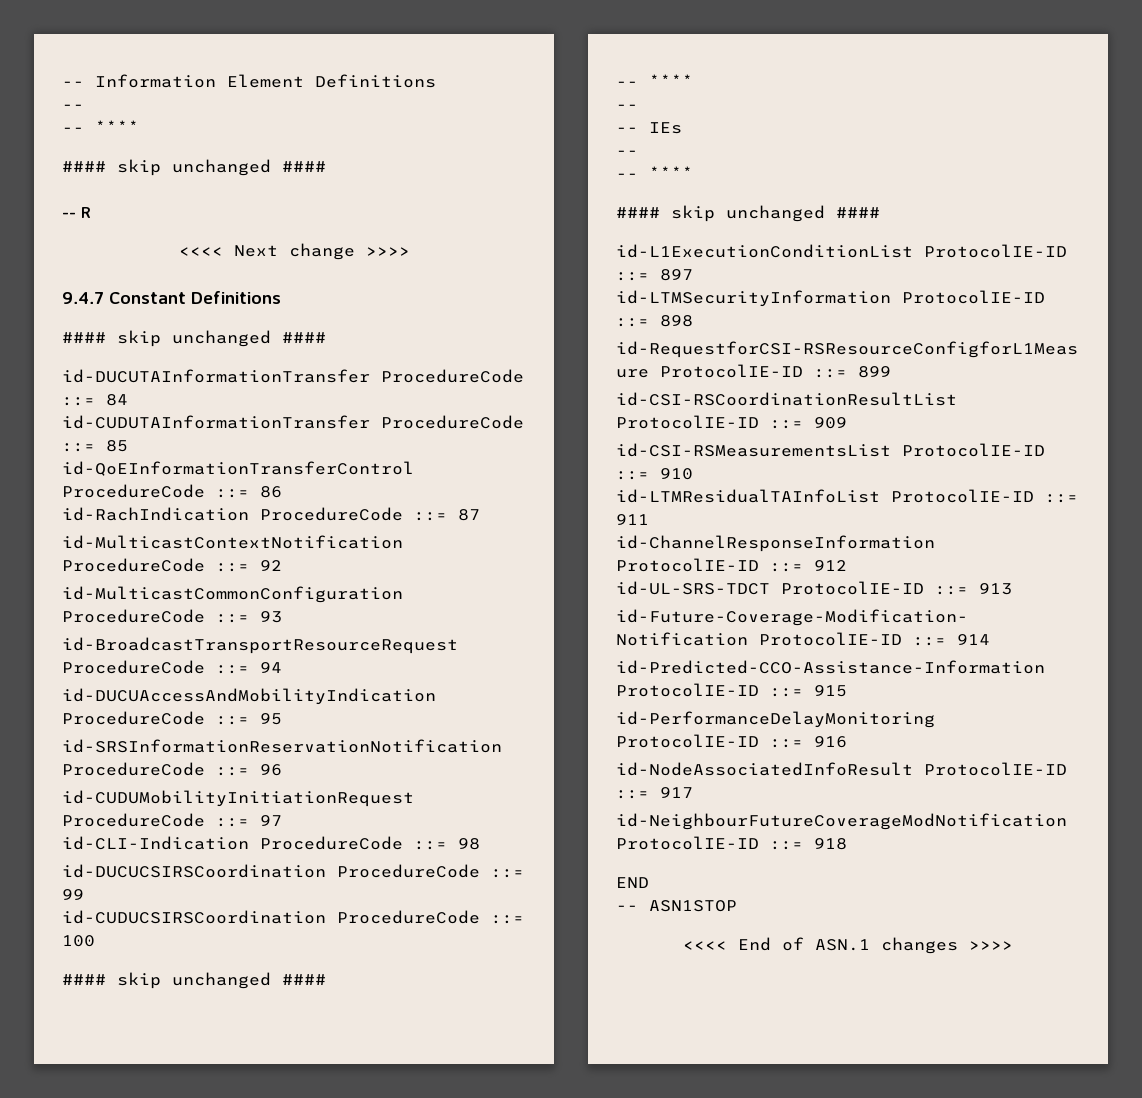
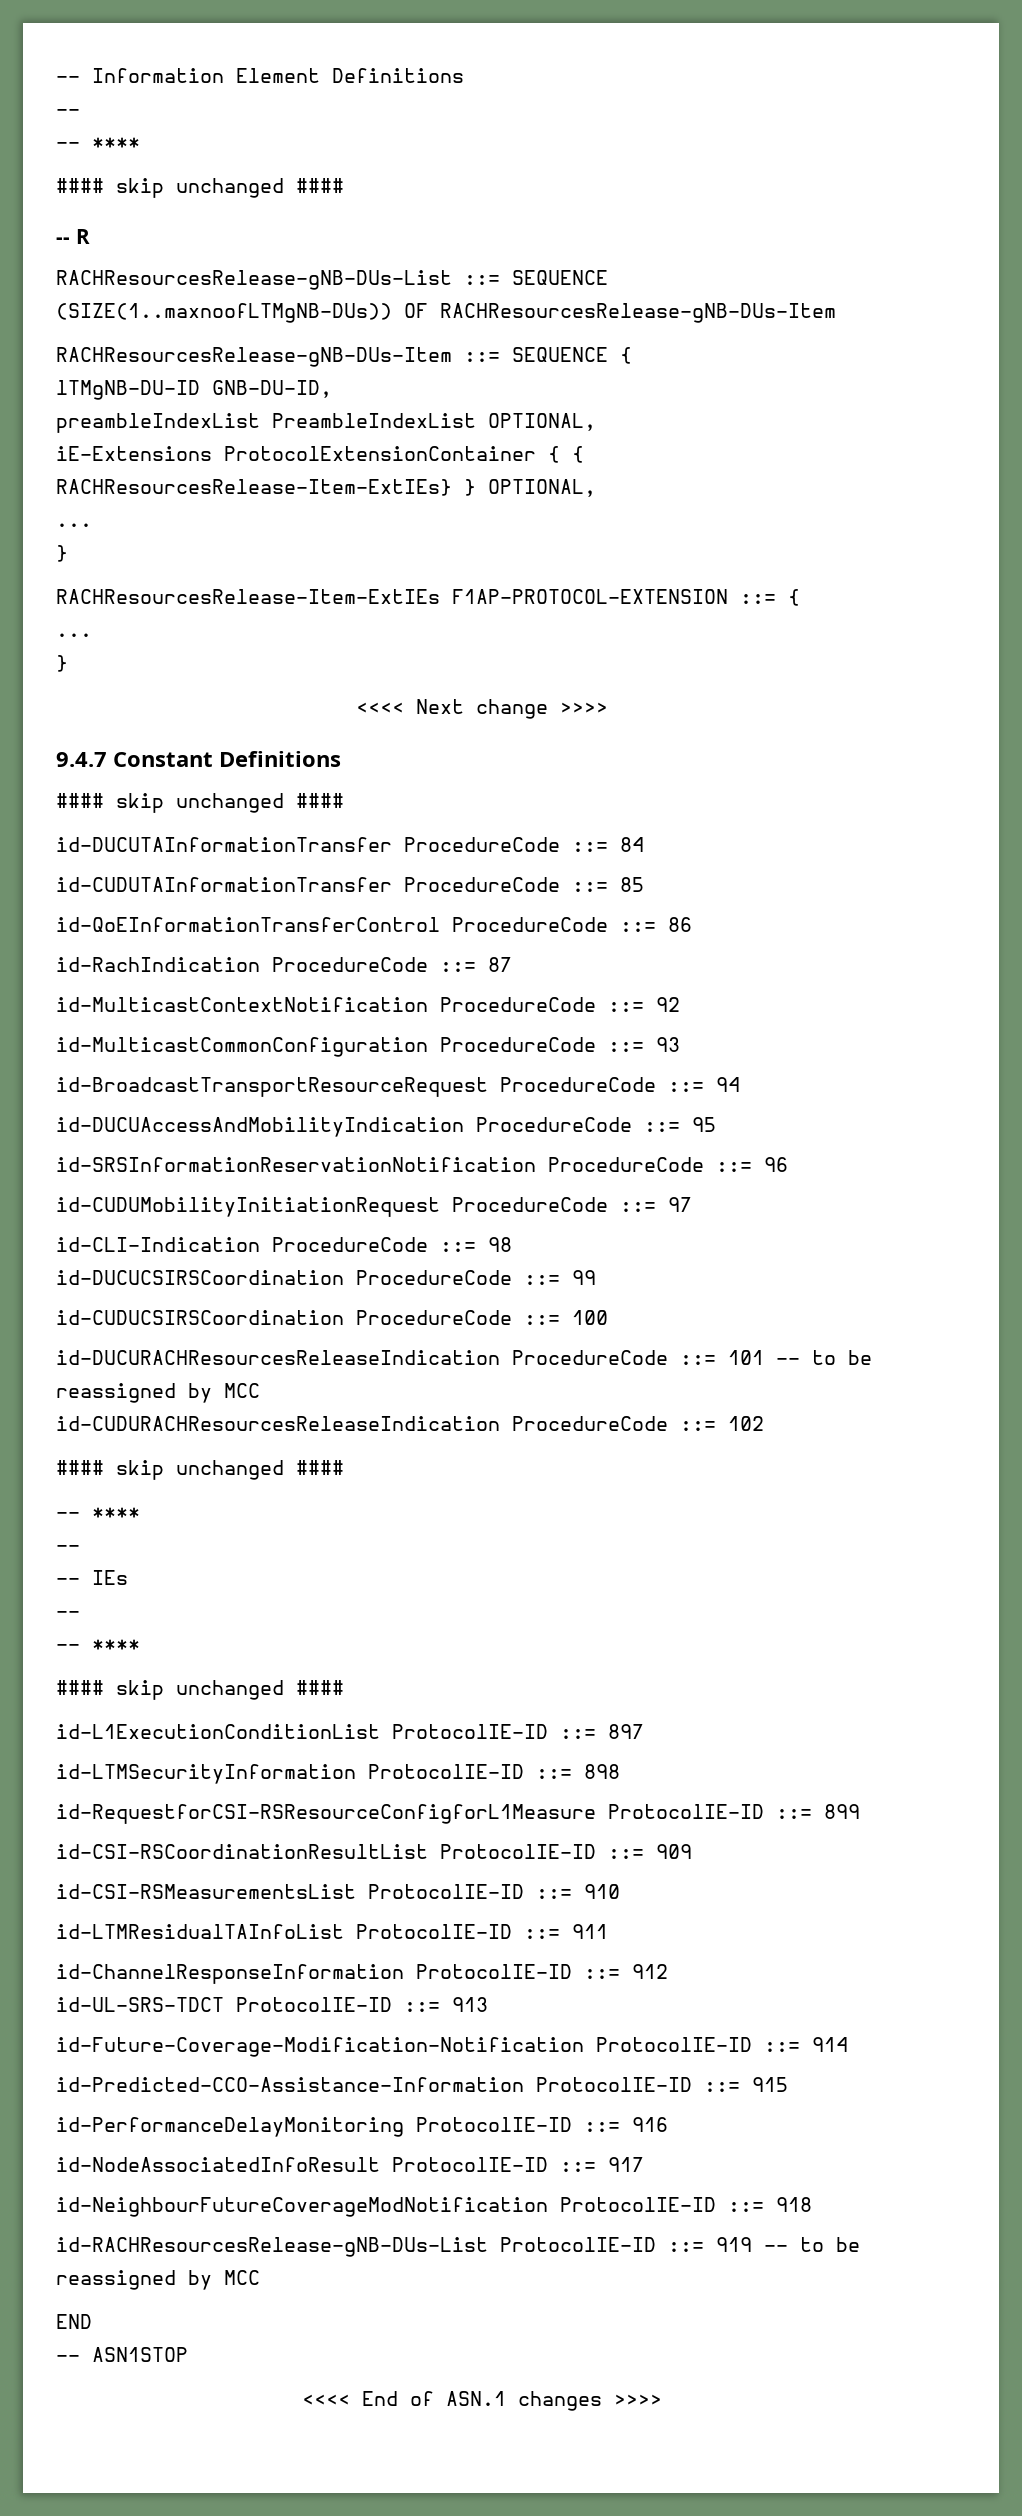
(91, 212) none -> [56,270,608,290] [56,303,836,323] [56,347,632,367] [56,380,332,400] [56,413,596,433] [56,446,584,463] [56,479,596,497] [56,523,92,527] [56,545,68,562] [56,589,800,606] [56,633,92,637] [56,655,68,672] // RACHResourcesRelease-gNB-DUs-List ::= SEQUENCE (SIZE(1..maxnoofLTMgNB-DUs)) OF RACHResourcesRelease-gNB-DUs-Item // RACHResourcesRelease-gNB-DUs-Item ::= SEQUENCE { // lTMgNB-DU-ID GNB-DU-ID, // preambleIndexList PreambleIndexList OPTIONAL, // iE-Extensions ProtocolExtensionContainer { { RACHResourcesRelease-Item-ExtIEs} } OPTIONAL, // ... // } // RACHResourcesRelease-Item-ExtIEs F1AP-PROTOCOL-EXTENSION ::= { // ... // }
(95, 941) none -> [56,1350,872,1365] [56,1383,260,1403] [56,1416,764,1431] // id-DUCURACHResourcesReleaseIndication ProcedureCode ::= 101 -- to be reassigned by MCC // id-CUDURACHResourcesReleaseIndication ProcedureCode ::= 102
(847, 844) none -> [56,2237,860,2257] [56,2270,260,2290] // id-RACHResourcesRelease-gNB-DUs-List ProtocolIE-ID ::= 919 -- to be reassigned by MCC

